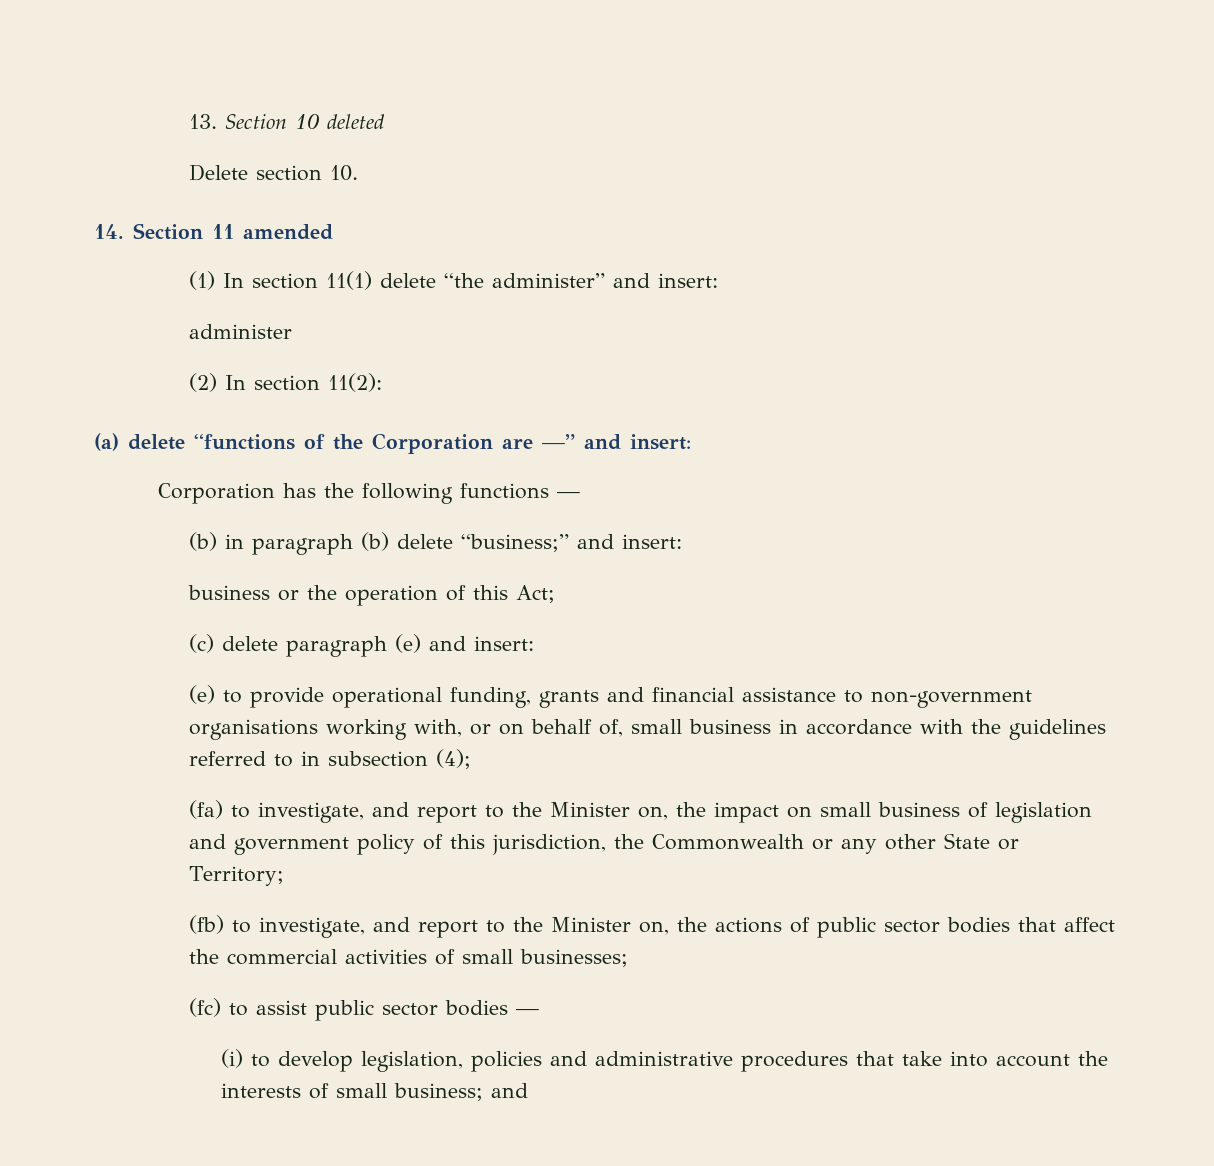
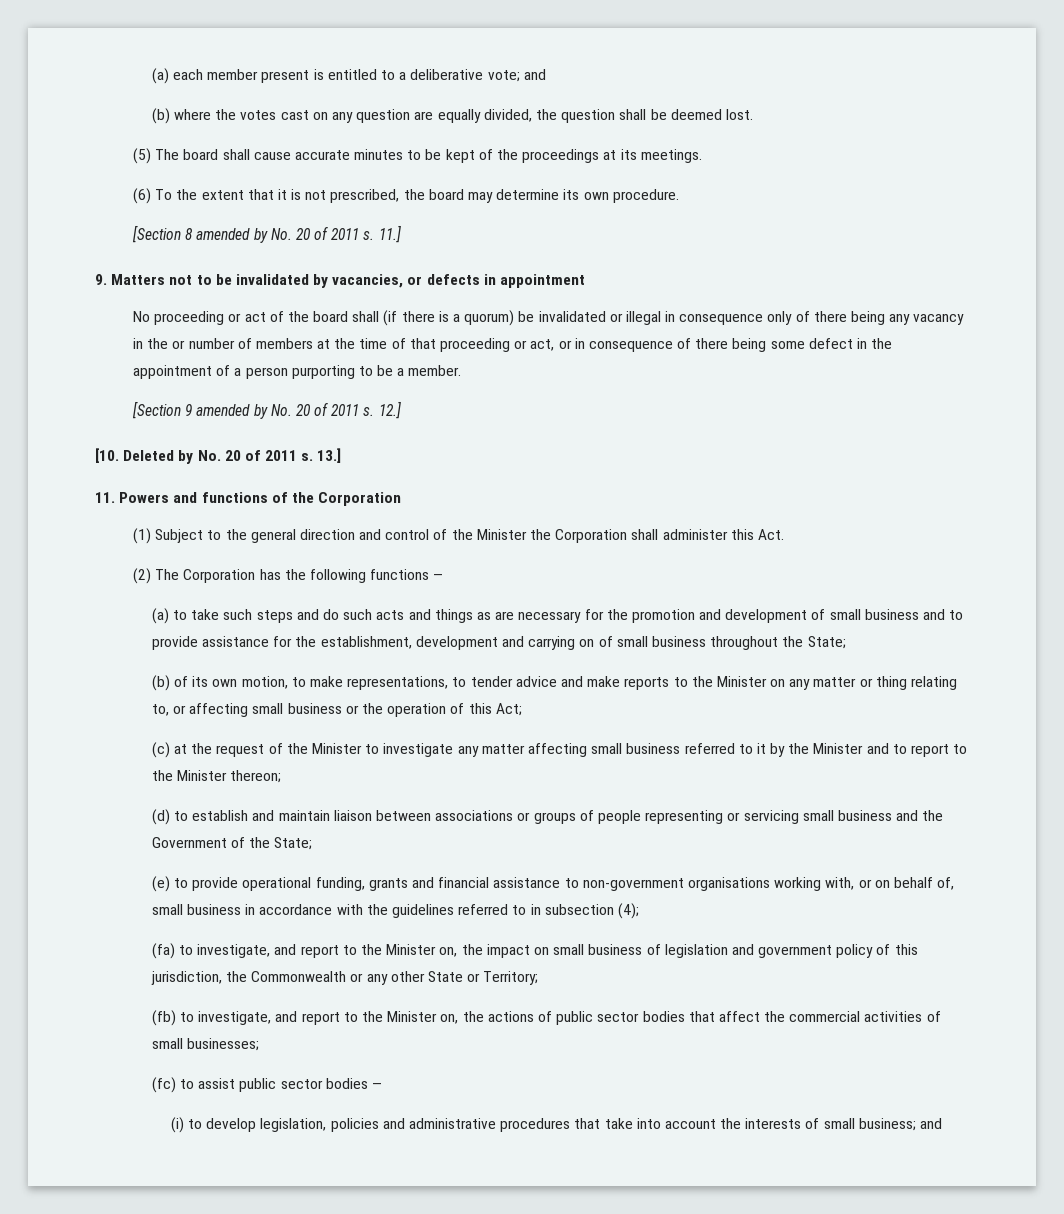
[189,114,386,129] [189,164,359,181] [94,223,333,240] [189,271,719,290] [189,324,293,339] [189,373,383,392] [94,433,691,454] 13. Section 10 deleted // Delete section 10. // 14. Section 11 amended // (1) In section 11(1) delete “the administer” and insert: // administer // (2) In section 11(2): // (a) delete “functions of the Corporation are —” and insert: // -> [151,68,546,84] [151,108,753,124] [132,148,702,164] [132,188,679,204] [131,225,401,243] [95,274,586,288] [132,310,965,326] [132,338,893,352] [132,365,462,379] [131,401,401,419] [95,448,342,464] [95,492,402,506] [132,528,784,544] [132,568,180,584] (a) each member present is entitled to a deliberative vote; and // (b) where the votes cast on any question are equally divided, the question shall be deemed lost. // (5) The board shall cause accurate minutes to be kept of the proceedings at its meetings. // (6) To the extent that it is not prescribed, the board may determine its own procedure. // [Section 8 amended by No. 20 of 2011 s. 11.] // 9. Matters not to be invalidated by vacancies, or defects in appointment // No proceeding or act of the board shall (if there is a quorum) be invalidated or illegal in consequence only of there being any vacancy in the or number of members at the time of that proceeding or act, or in consequence of there being some defect in the appointment of a person purporting to be a member. // [Section 9 amended by No. 20 of 2011 s. 12.] // [10. Deleted by No. 20 of 2011 s. 13.] // 11. Powers and functions of the Corporation // (1) Subject to the general direction and control of the Minister the Corporation shall administer this Act. // (2) The
[189,532,683,555] (b) in paragraph (b) delete “business;” and insert: // -> [151,608,964,624] [151,636,846,650] [151,675,957,691] [151,703,284,717] (a) to take such steps and do such acts and things as are necessary for the promotion and development of small business and to provide assistance for the establishment, development and carrying on of small business throughout the State; // (b) of its own motion, to make representations, to tender advice and make reports to the Minister on any matter or thing relating to, or affecting small
[222,634,535,657] delete paragraph (e) and insert: -> [174,743,968,757] [151,770,282,783] [151,809,944,825] [151,837,313,850] at the request of the Minister to investigate any matter affecting small business referred to it by the Minister and to report to the Minister thereon; // (d) to establish and maintain liaison between associations or groups of people representing or servicing small business and the Government of the State;

